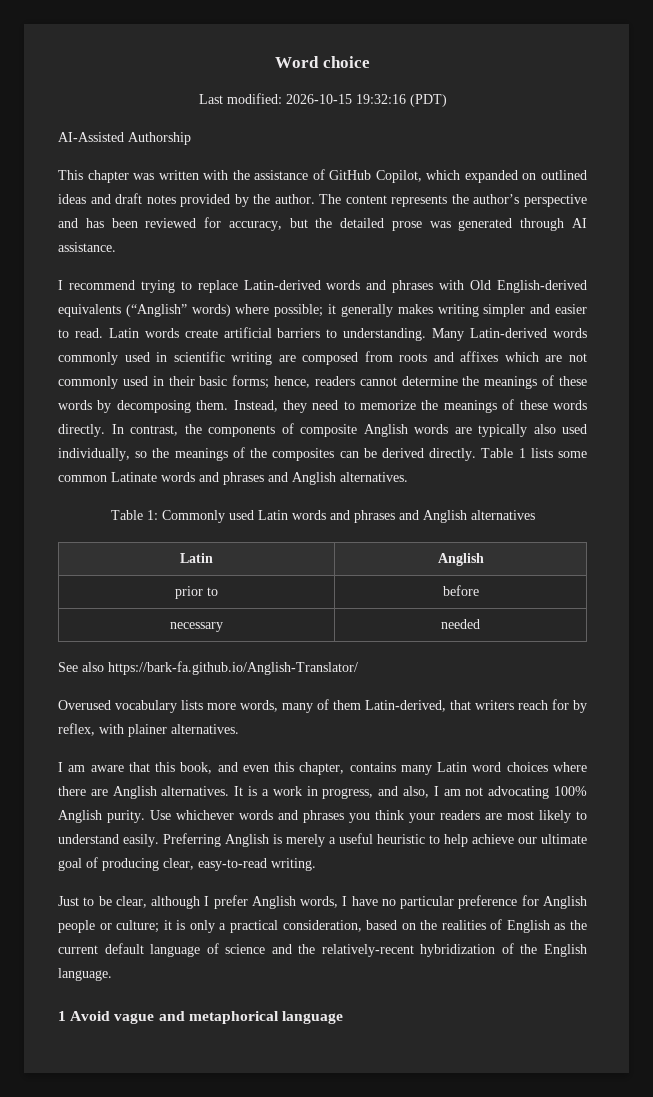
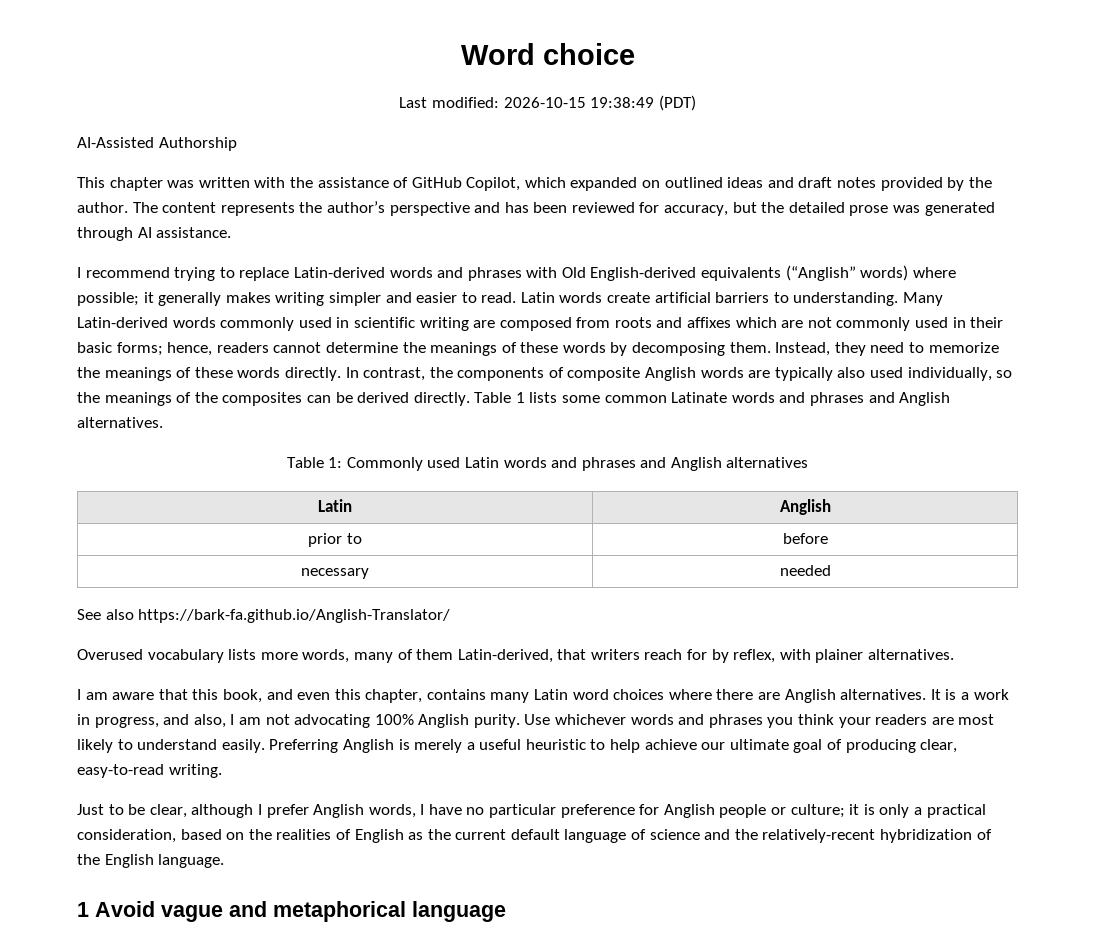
[355,94,406,104] 19:32:16 -> [590,97,655,108] 19:38:49

